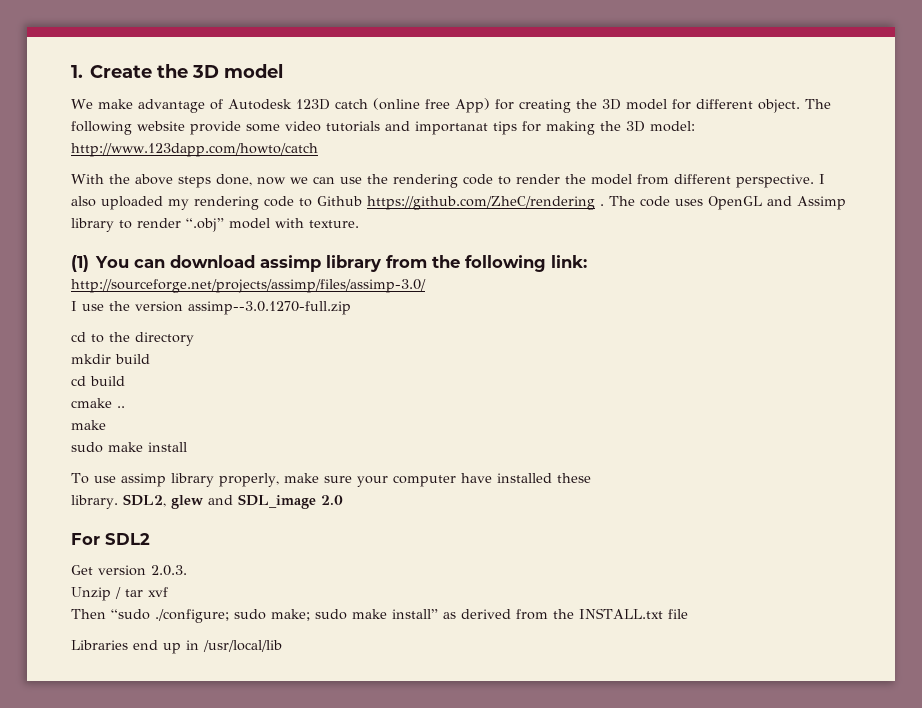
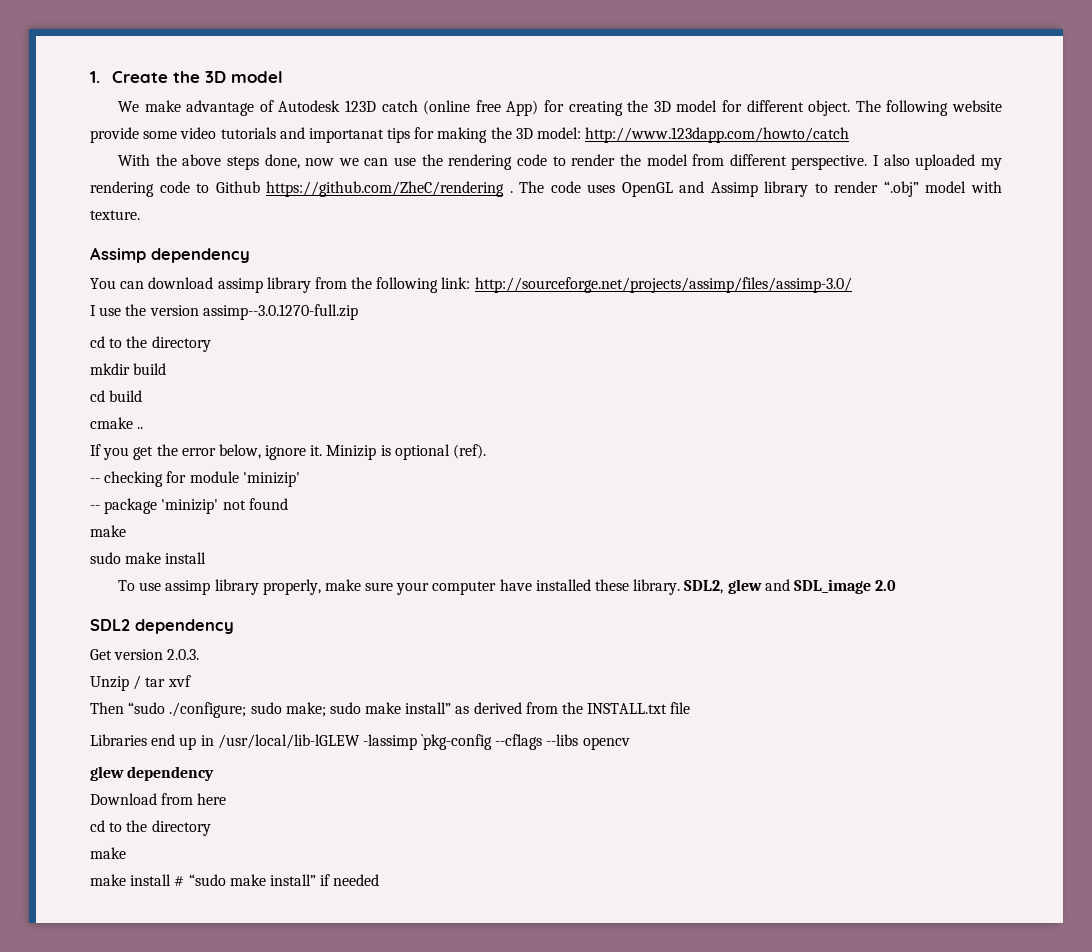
[71,255,89,272] (1) -> [90,247,250,263] Assimp dependency //
(588, 261) // -> (471, 283) none
(125, 407) none -> [90,444,487,460] [90,471,300,487] [90,498,288,514] // If you get the error below, ignore it. Minizip is optional (ref). // -- checking for module 'minizip' // -- package 'minizip' not found
(591, 478) // -> (629, 585) none
[71,533,100,545] For -> (897, 585) none
(150, 539) none -> [135,619,234,634] dependency
[203,640,282,652] /usr/local/lib -> [217,734,630,750] [90,766,215,781] [90,793,227,805] [90,820,211,836] [90,847,126,859] [90,874,380,886] /usr/local/lib-lGLEW -lassimp `pkg-config --cflags --libs opencv // glew dependency // Download from here // cd to the directory // make // make install # “sudo make install” if needed

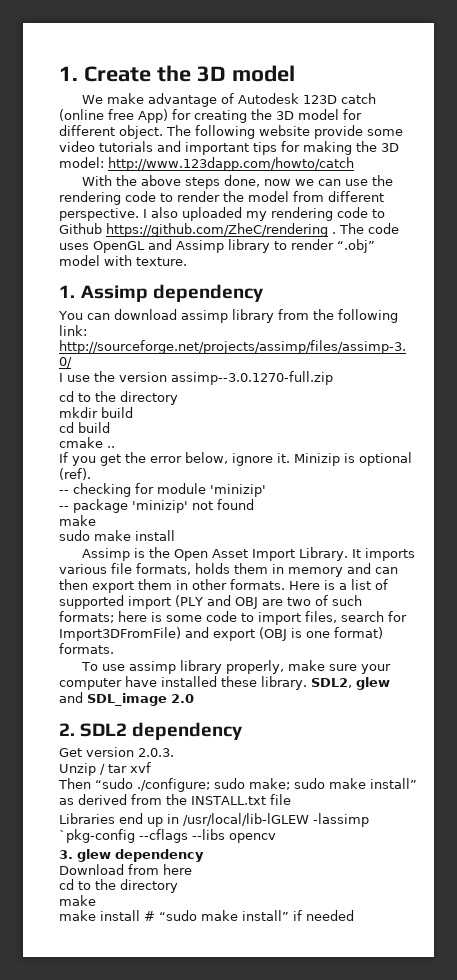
[308,128,384,143] importanat -> [185,142,249,155] important
(140, 215) none -> [59,285,75,298] 1.
(207, 558) none -> [82,547,416,561] [59,563,398,577] [59,579,388,593] [59,595,362,609] [59,611,407,625] [59,627,383,641] [59,643,114,654] // Assimp is the Open Asset Import Library. It imports various file formats, holds them in memory and can then export them in other formats. Here is a list of supported import (PLY and OBJ are two of such formats; here is some code to import files, search for Import3DFromFile) and export (OBJ is one format) formats.
(897, 585) none -> [59,723,75,736] 2.
(630, 743) none -> [59,850,73,859] 3.

